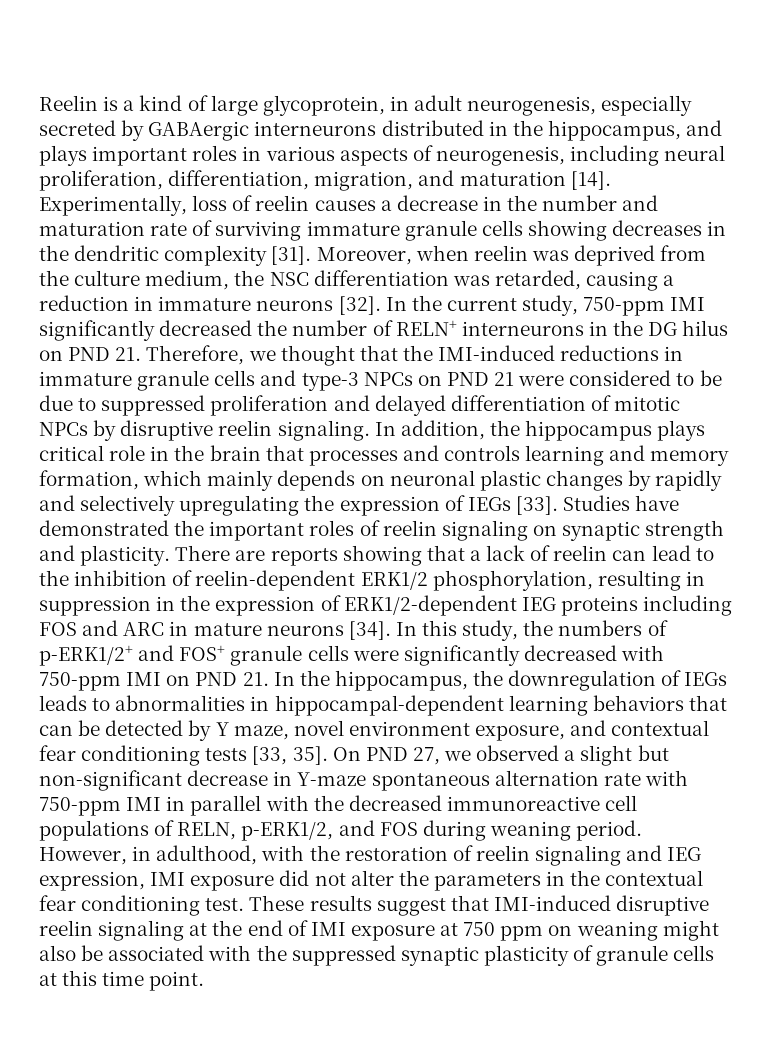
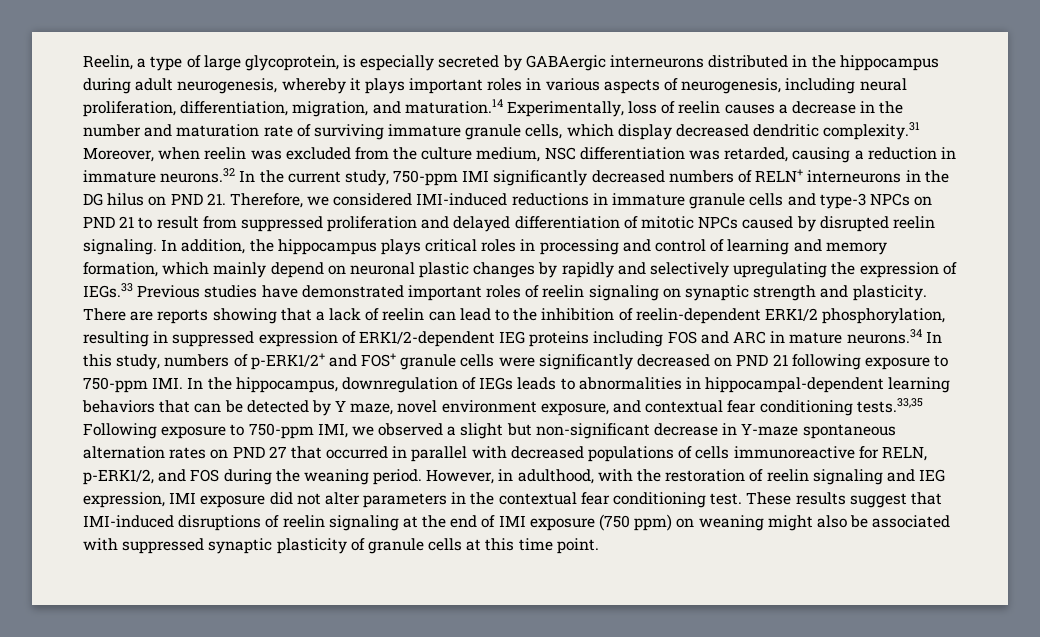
[39,95,597,116] Reelin is a kind of large glycoprotein, in adult neurogenesis, -> [83,55,357,71] Reelin, a type of large glycoprotein, is
[547,120,723,141] hippocampus, and -> [839,55,939,71] [83,78,361,94] hippocampus during adult neurogenesis, whereby it
[459,171,611,190] maturation [14]. -> [404,99,503,114] maturation.14
[481,220,727,241] [39,245,312,266] cells showing decreases in the dendritic complexity [31]. -> [525,122,921,140] cells, which display decreased dendritic complexity.31
[574,245,656,266] deprived -> [285,147,351,160] excluded
[234,270,265,286] the -> (541, 154) none
[256,296,381,315] neurons [32]. -> [160,168,236,183] neurons.32
[257,320,368,336] the number -> [668,170,734,183] numbers
[280,345,433,366] thought that the -> [333,193,413,206] considered
[518,370,722,386] [39,395,97,411] were considered to be due to -> [138,216,237,229] to result from
[93,420,214,441] by disruptive -> [742,216,889,232] caused by disrupted
[109,445,521,466] role in the brain that processes and controls -> [481,239,725,255] roles in processing and control of
[277,470,356,491] depends -> [270,262,324,278] depend
[467,495,631,515] IEGs [33]. Studies -> [83,283,258,298] IEGs.33 Previous studies
[174,520,205,536] the -> (404, 291) none
[39,595,211,616] suppression in the -> [172,331,255,347] suppressed
[266,621,391,640] neurons [34]. -> [846,329,922,344] neurons.34
[523,620,554,636] the -> (161, 362) none
[621,645,665,661] [39,672,269,691] with 750-ppm IMI on PND 21. -> [714,354,949,370] [83,377,184,393] on PND 21 following exposure to 750-ppm IMI.
[473,670,504,686] the -> (338, 385) none
[205,746,440,765] tests [33, 35]. On PND 27, -> [856,398,923,413] [83,423,348,439] tests.33,35 Following exposure to 750-ppm IMI,
[603,770,688,786] [39,795,638,816] [39,820,175,841] rate with 750-ppm IMI in parallel with the decreased immunoreactive cell populations of -> [169,446,879,462] rates on PND 27 that occurred in parallel with decreased populations of cells immunoreactive for
(486, 830) none -> [275,469,300,482] the
[398,870,429,886] the -> (360, 498) none
[616,895,710,916] disruptive -> [178,515,280,531] disruptions of
[440,922,544,941] at 750 ppm -> [599,514,673,531] (750 ppm)
[256,945,287,961] the -> (118, 544) none

